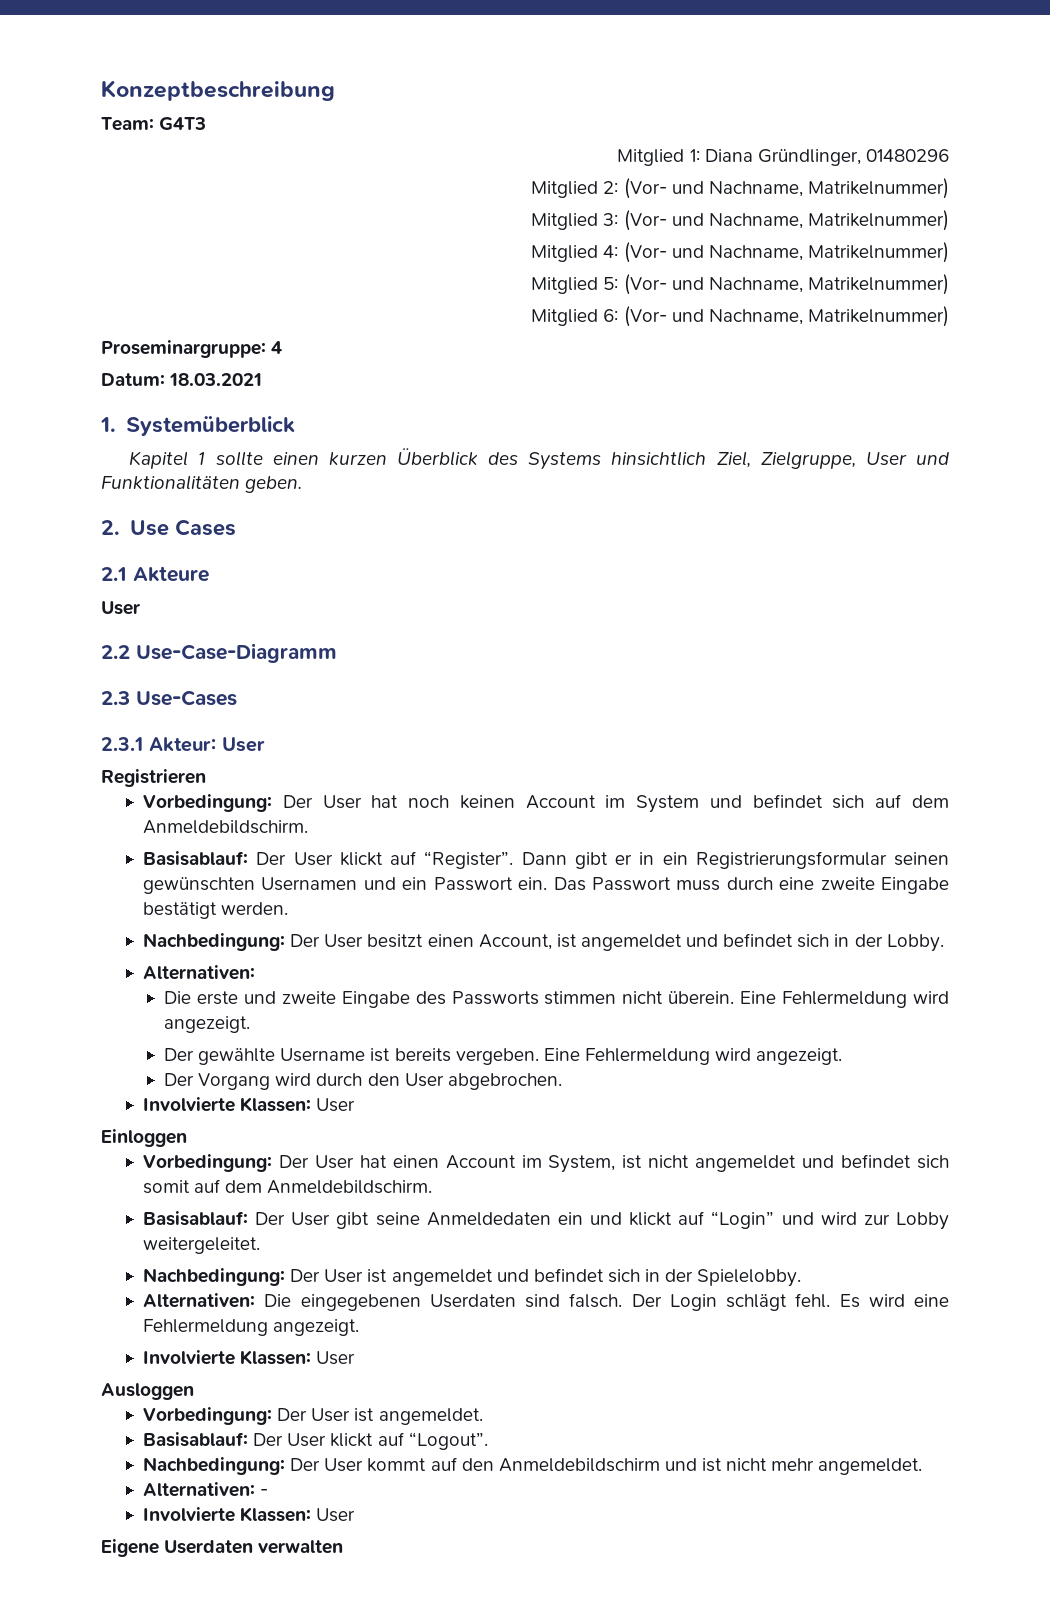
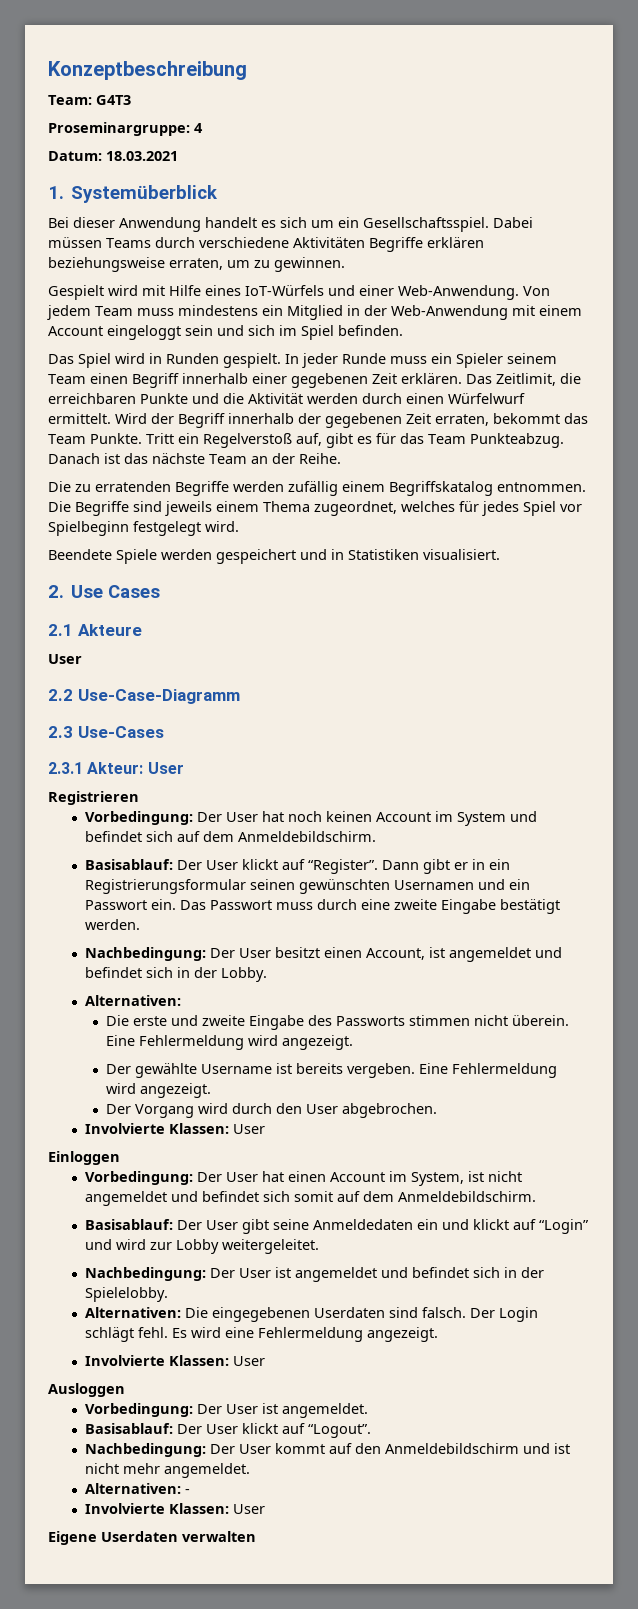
[617,149,949,166] [531,178,949,199] [531,210,949,231] [531,242,949,263] [531,274,949,295] [531,306,949,327] // Mitglied 1: Diana Gründlinger, 01480296 // Mitglied 2: (Vor- und Nachname, Matrikelnummer) // Mitglied 3: (Vor- und Nachname, Matrikelnummer) // Mitglied 4: (Vor- und Nachname, Matrikelnummer) // Mitglied 5: (Vor- und Nachname, Matrikelnummer) // Mitglied 6: (Vor- und Nachname, Matrikelnummer) -> (131, 100) none
[129,448,950,470] [101,475,303,493] Kapitel 1 sollte einen kurzen Überblick des Systems hinsichtlich Ziel, Zielgruppe, User und Funktionalitäten geben. -> [48,217,533,232] [48,237,484,252] [48,257,345,272] [48,285,550,300] [47,305,582,320] [48,325,403,340] [48,353,557,368] [48,373,581,388] [48,393,525,404] [48,413,588,428] [48,433,564,448] [48,453,341,464] [48,481,586,496] [48,501,582,516] [48,521,239,536] [48,549,500,564] Bei dieser Anwendung handelt es sich um ein Gesellschaftsspiel. Dabei müssen Teams durch verschiedene Aktivitäten Begriffe erklären beziehungsweise erraten, um zu gewinnen. // Gespielt wird mit Hilfe eines IoT-Würfels und einer Web-Anwendung. Von jedem Team muss mindestens ein Mitglied in der Web-Anwendung mit einem Account eingeloggt sein und sich im Spiel befinden. // Das Spiel wird in Runden gespielt. In jeder Runde muss ein Spieler seinem Team einen Begriff innerhalb einer gegebenen Zeit erklären. Das Zeitlimit, die erreichbaren Punkte und die Aktivität werden durch einen Würfelwurf ermittelt. Wird der Begriff innerhalb der gegebenen Zeit erraten, bekommt das Team Punkte. Tritt ein Regelverstoß auf, gibt es für das Team Punkteabzug. Danach ist das nächste Team an der Reihe. // Die zu erratenden Begriffe werden zufällig einem Begriffskatalog entnommen. Die Begriffe sind jeweils einem Thema zugeordnet, welches für jedes Spiel vor Spielbeginn festgelegt wird. // Beendete Spiele werden gespeichert und in Statistiken visualisiert.

